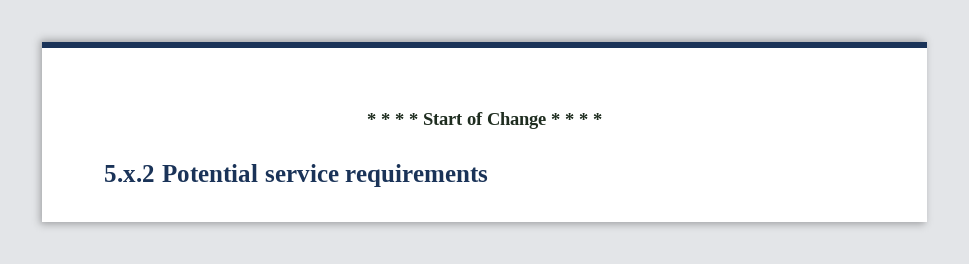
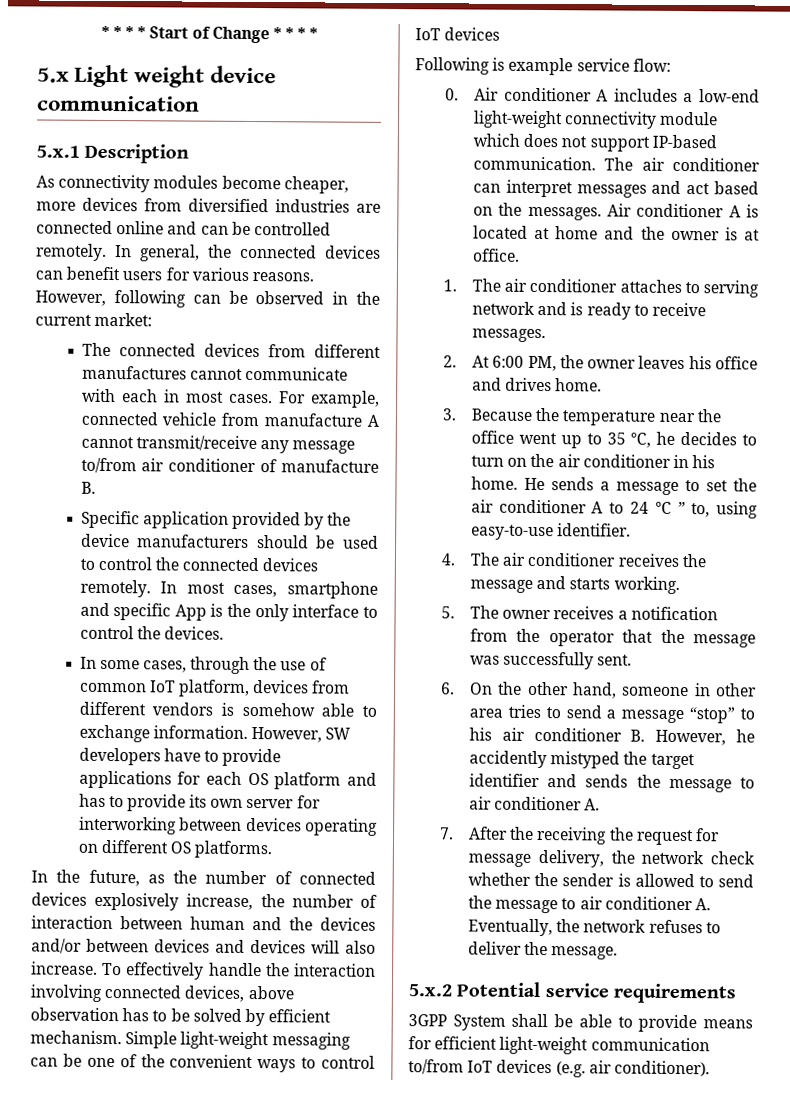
[104,164,489,187] 5.x.2 Potential service requirements -> [37,64,277,88] [37,95,200,112] [36,143,190,164] [36,174,349,194] [36,197,381,213] [36,220,331,236] [36,243,381,262] [35,266,314,282] [35,290,380,308] [35,312,153,327] [81,342,382,358] [81,365,348,381] [81,388,381,408] [80,411,380,427] [80,435,356,454] [80,457,379,474] [80,481,96,494] [80,510,352,530] [80,533,379,549] [79,556,319,572] [79,579,378,599] [79,602,379,622] [79,625,224,640] [79,656,327,674] [79,679,351,697] [78,701,377,717] [78,724,352,743] [78,747,282,767] [78,770,377,790] [78,793,321,812] [78,816,378,836] [77,839,273,859] [31,869,376,887] [31,892,377,911] [31,915,376,931] [31,938,376,954] [31,961,376,980] [30,984,294,1002] [30,1007,332,1027] [30,1030,351,1050] [30,1053,375,1073] [415,27,501,41] [415,57,671,76] [444,87,760,103] [472,110,719,129] [472,133,717,152] [472,156,760,172] [472,179,759,198] [472,202,759,221] [472,225,760,241] [472,248,520,262] [442,278,759,298] [471,301,706,320] [471,328,546,343] [442,355,758,372] [471,377,603,392] [441,407,722,426] [470,430,757,449] [470,453,716,469] [470,476,757,495] [470,499,758,519] [470,523,632,541] [440,552,706,568] [469,575,680,594] [440,605,718,621] [469,628,756,648] [469,651,633,670] [440,681,757,699] [468,704,755,724] [468,727,755,746] [468,750,695,770] [468,773,755,793] [468,796,601,811] [439,826,720,846] [467,850,755,868] [467,872,754,888] [467,895,711,914] [467,918,721,937] [467,941,619,960] [408,981,737,1004] [408,1013,753,1033] [408,1036,710,1055] [408,1059,710,1078] 5.x Light weight device communication // 5.x.1 Description // As connectivity modules become cheaper, more devices from diversified industries are connected online and can be controlled remotely. In general, the connected devices can benefit users for various reasons. However, following can be observed in the current market: // The connected devices from different manufactures cannot communicate with each in most cases. For example, connected vehicle from manufacture A cannot transmit/receive any message to/from air conditioner of manufacture B. // Specific application provided by the device manufacturers should be used to control the connected devices remotely. In most cases, smartphone and specific App is the only interface to control the devices. // In some cases, through the use of common IoT platform, devices from different vendors is somehow able to exchange information. However, SW developers have to provide applications for each OS platform and has to provide its own server for interworking between devices operating on different OS platforms. // In the future, as the number of connected devices explosively increase, the number of interaction between human and the devices and/or between devices and devices will also increase. To effectively handle the interaction involving connected devices, above observation has to be solved by efficient mechanism. Simple light-weight messaging can be one of the convenient ways to control IoT devices // Following is example service flow: // 0. Air conditioner A includes a low-end light-weight connectivity module which does not support IP-based communication. The air conditioner can interpret messages and act based on the messages. Air conditioner A is located at home and the owner is at office. // 1. The air conditioner attaches to serving network and is ready to receive messages. // 2. At 6:00 PM, the owner leaves his office and drives home. // 3. Because the temperature near the office went up to 35 ℃, he decides to turn on the air conditioner in his home. He sends a message to set the air conditioner A to 24 ℃ ” to, using easy-to-use identifier. // 4. The air conditioner receives the message and starts working. // 5. The owner receives a notification from the operator that the message was successfully sent. // 6. On the other hand, someone in other area tries to send a message “stop” to his air conditioner B. However, he accidently mistyped the target identifier and sends the message to air conditioner A. // 7. After the receiving the request for message delivery, the network check whether the sender is allowed to send the message to air conditioner A. Eventually, the network refuses to deliver the message. // 5.x.2 Potential service requirements // 3GPP System shall be able to provide means for efficient light-weight communication to/from IoT devices (e.g. air conditioner).

